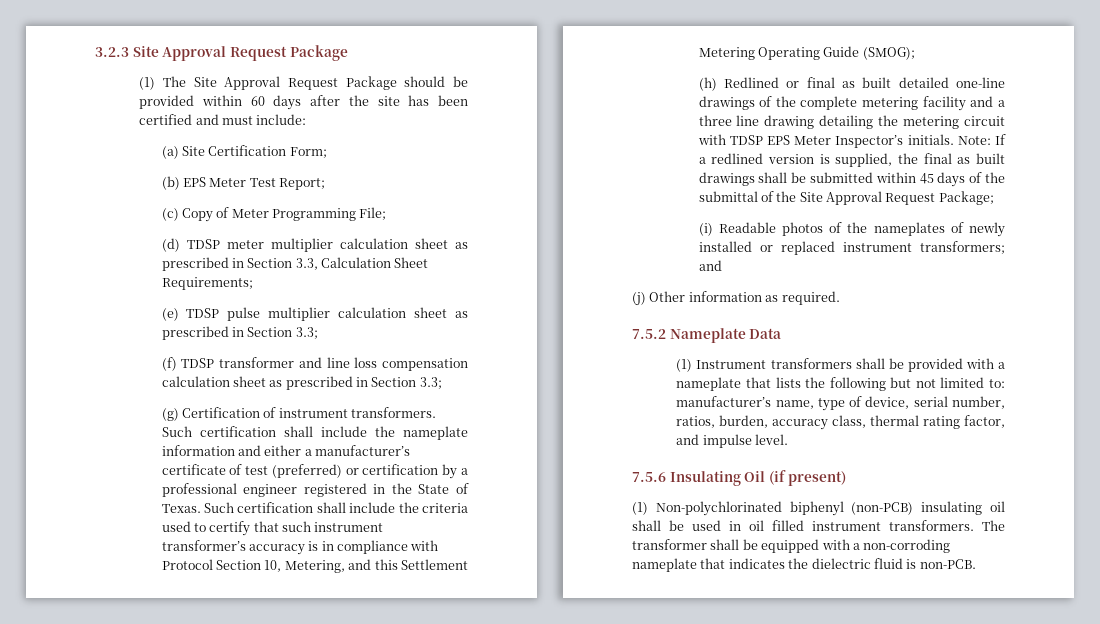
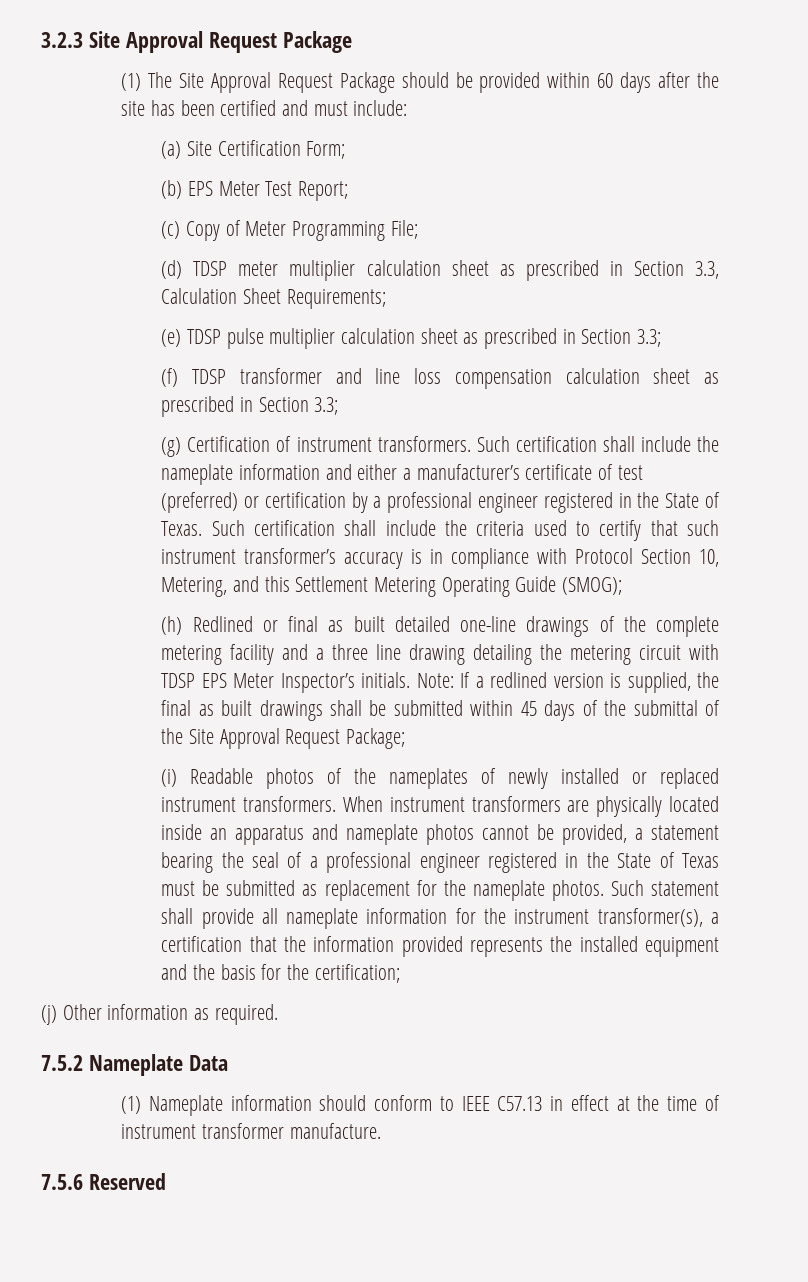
[920,241,1005,254] [698,260,722,271] transformers; and -> [243,796,719,817] [161,824,719,845] [161,852,720,873] [161,880,720,901] [161,908,719,929] [161,936,719,957] [161,964,400,983] transformers. When instrument transformers are physically located inside an apparatus and nameplate photos cannot be provided, a statement bearing the seal of a professional engineer registered in the State of Texas must be submitted as replacement for the nameplate photos. Such statement shall provide all nameplate information for the instrument transformer(s), a certification that the information provided represents the installed equipment and the basis for the certification;
[696,358,1005,372] [676,377,1005,391] [676,396,1005,411] [676,415,1005,430] [676,434,789,448] [632,470,846,486] [632,501,1005,516] [632,520,1005,531] [632,539,951,553] [632,558,976,572] Instrument transformers shall be provided with a nameplate that lists the following but not limited to: manufacturer’s name, type of device, serial number, ratios, burden, accuracy class, thermal rating factor, and impulse level. // 7.5.6 Insulating Oil (if present) // (1) Non-polychlorinated biphenyl (non-PCB) insulating oil shall be used in oil filled instrument transformers. The transformer shall be equipped with a non-corroding nameplate that indicates the dielectric fluid is non-PCB. -> [148,1095,720,1116] [121,1123,381,1139] [41,1173,166,1190] Nameplate information should conform to IEEE C57.13 in effect at the time of instrument transformer manufacture. // 7.5.6 Reserved

